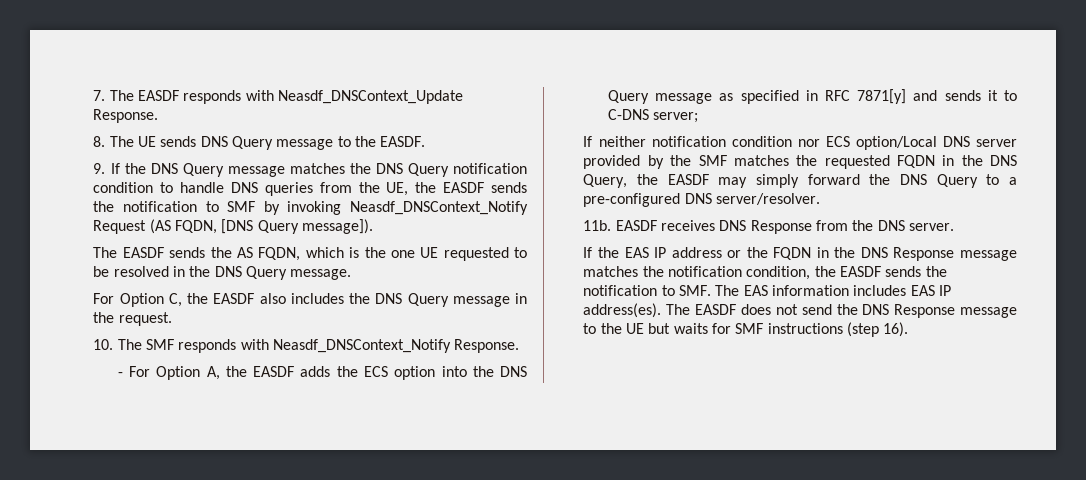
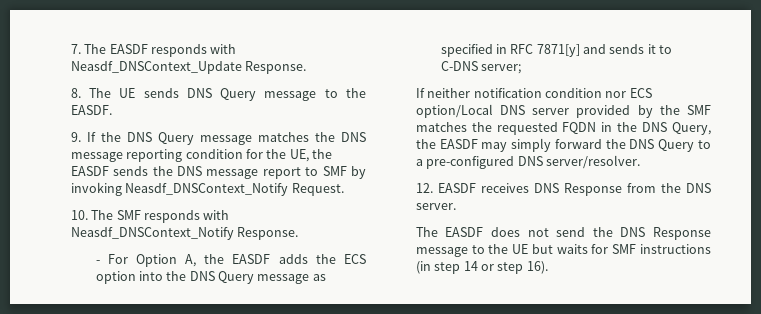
[407,163,527,177] [93,182,352,196] Query notification condition to handle DNS queries from -> [70,149,263,162] message reporting condition for
[123,201,198,212] notification -> [176,166,301,179] DNS message report
[93,219,374,234] [93,247,527,261] [93,266,352,280] [93,293,528,307] [93,312,172,326] Request (AS FQDN, [DNS Query message]). // The EASDF sends the AS FQDN, which is the one UE requested to be resolved in the DNS Query message. // For Option C, the EASDF also includes the DNS Query message in the request. -> [291,183,344,196] Request.
[583,220,612,231] 11b. -> [415,183,433,193] 12.
[583,247,1018,261] [583,266,947,280] [583,285,952,296] [583,303,662,318] If the EAS IP address or the FQDN in the DNS Response message matches the notification condition, the EASDF sends the notification to SMF. The EAS information includes EAS IP address(es). -> (456, 206) none
[847,322,880,337] (step -> [415,261,524,274] (in step 14 or step

